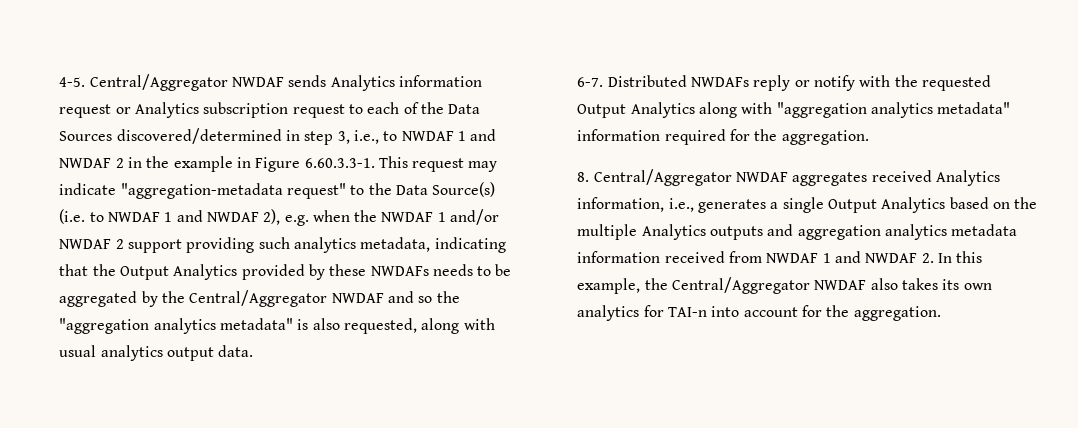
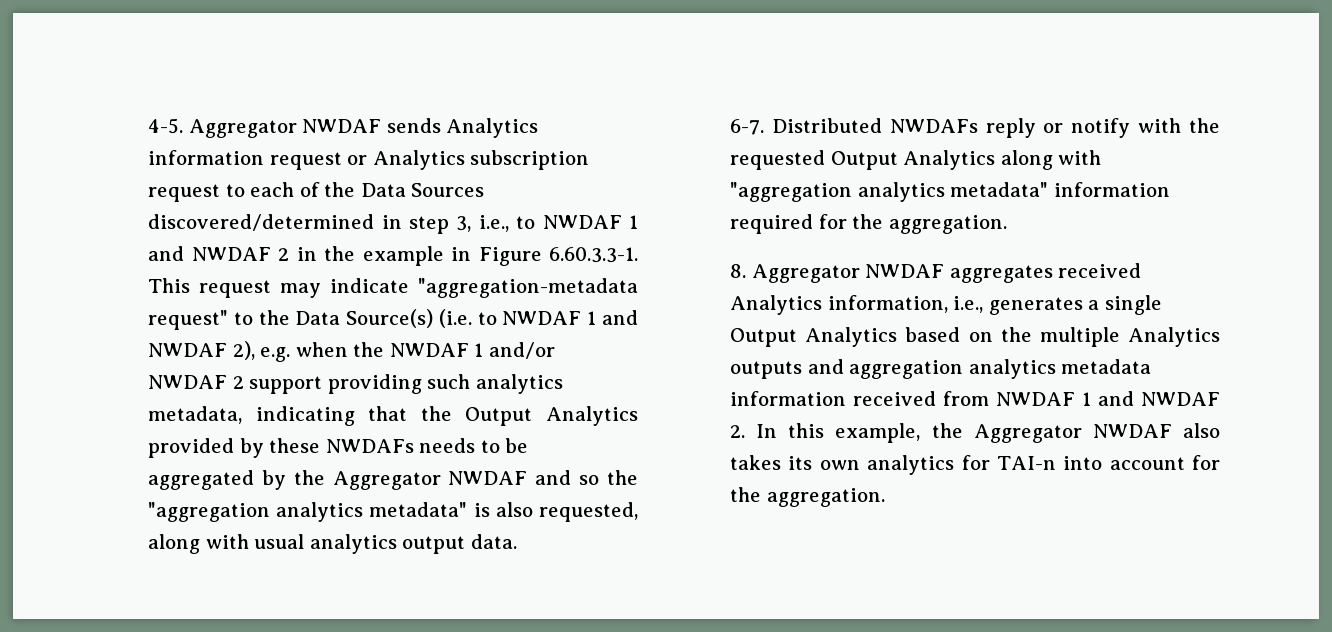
[89,74,228,91] Central/Aggregator -> [188,119,297,138] Aggregator
[189,290,328,307] Central/Aggregator -> [332,471,441,490] Aggregator
[593,169,732,186] Central/Aggregator -> [751,264,860,283] Aggregator
[671,277,810,294] Central/Aggregator -> [973,424,1082,443] Aggregator

